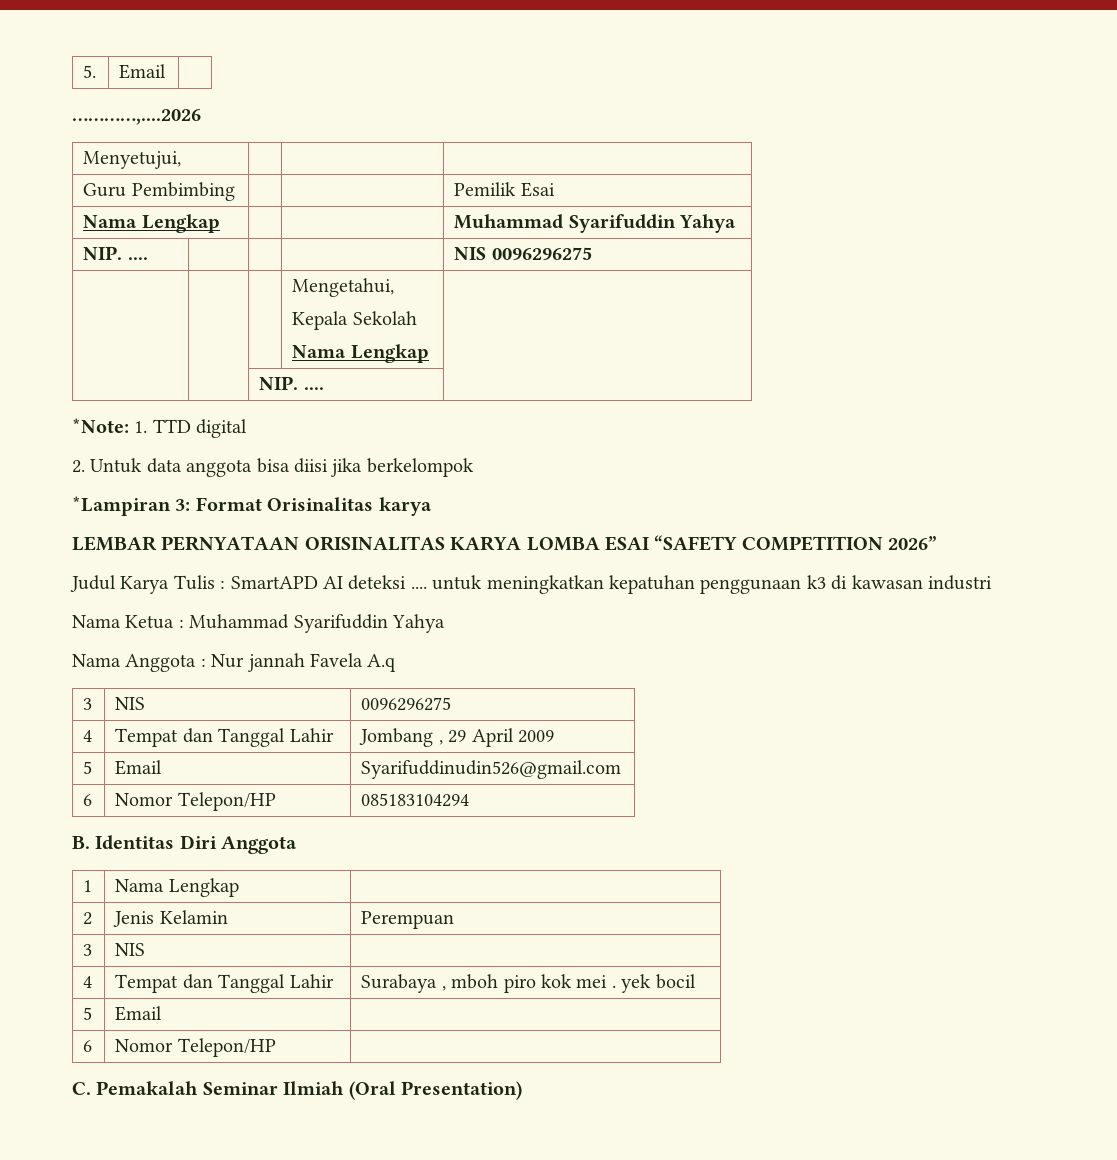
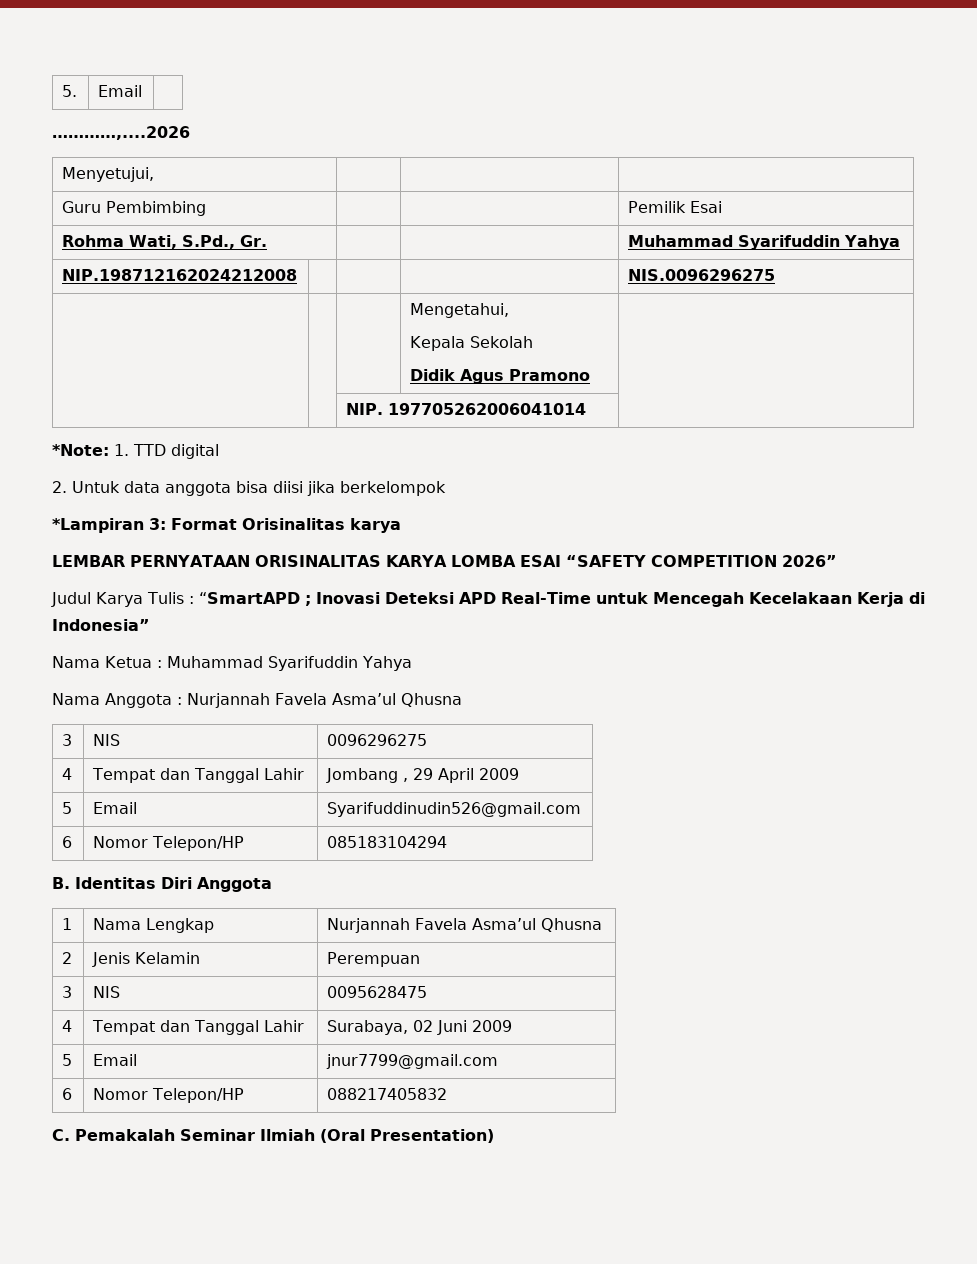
[83,214,220,233] [454,214,737,233] [83,246,148,260] [454,247,592,260] Nama Lengkap | | | Muhammad Syarifuddin Yahya // NIP. .... | | | | NIS 0096296275 -> [62,235,268,249] [628,235,901,250] [62,269,298,281] [628,269,776,281] Rohma Wati, S.Pd., Gr. | | | Muhammad Syarifuddin Yahya // NIP.198712162024212008 | | | | NIS.0096296275
[292,344,429,363] [259,376,324,390] Nama Lengkap | // | | NIP. .... -> [410,369,591,384] [346,403,587,415] Didik Agus Pramono | // | | NIP. 197705262006041014
[230,575,992,594] SmartAPD AI deteksi .... untuk meningkatkan kepatuhan penggunaan k3 di kawasan industri -> [198,592,926,607] [52,619,150,631] “SmartAPD ; Inovasi Deteksi APD Real-Time untuk Mencegah Kecelakaan Kerja di Indonesia”
[211,653,397,672] Nur jannah Favela A.q -> [187,693,462,708] Nurjannah Favela Asma’ul Qhusna
(239, 887) none -> [327,918,603,933] Nurjannah Favela Asma’ul Qhusna
[83,976,93,988] [115,974,334,993] [361,974,696,993] [83,1007,93,1020] [115,1006,163,1021] [83,1040,93,1052] [115,1038,276,1057] // 4 | Tempat dan Tanggal Lahir | Surabaya , mboh piro kok mei . yek bocil // 5 | Email | // 6 | Nomor Telepon/HP | -> [327,986,428,998] [62,1020,73,1032] [92,1020,305,1035] [327,1020,513,1035] [62,1054,73,1066] [93,1054,138,1066] [326,1054,499,1069] [62,1088,73,1100] [93,1088,245,1103] [327,1088,448,1100] 0095628475 // 4 | Tempat dan Tanggal Lahir | Surabaya, 02 Juni 2009 // 5 | Email | jnur7799@gmail.com // 6 | Nomor Telepon/HP | 088217405832

